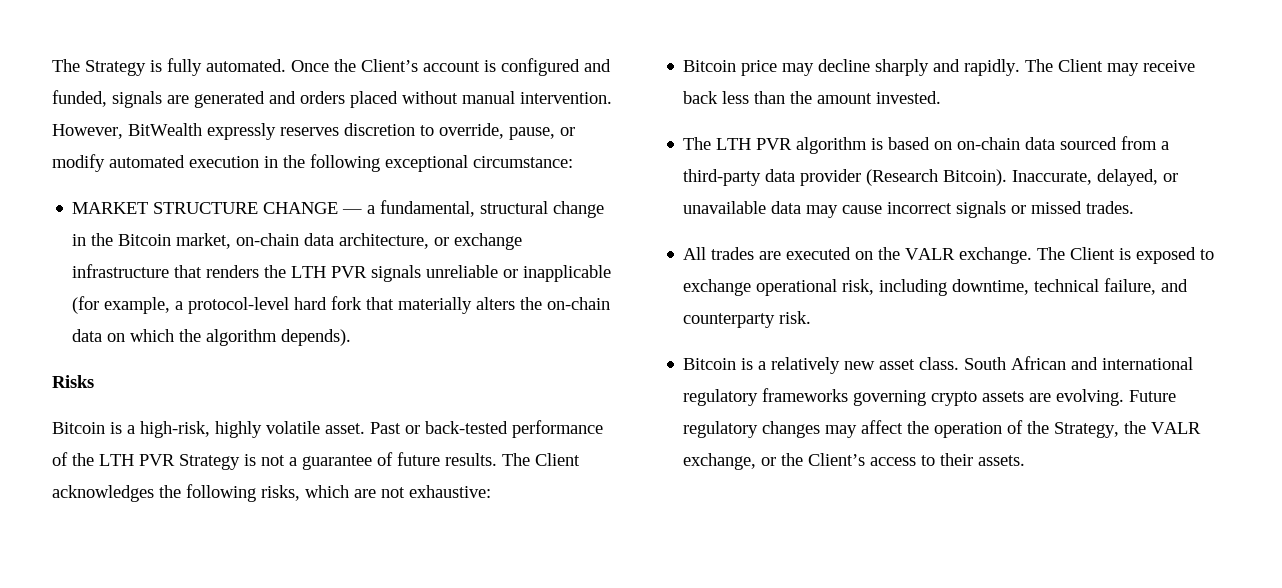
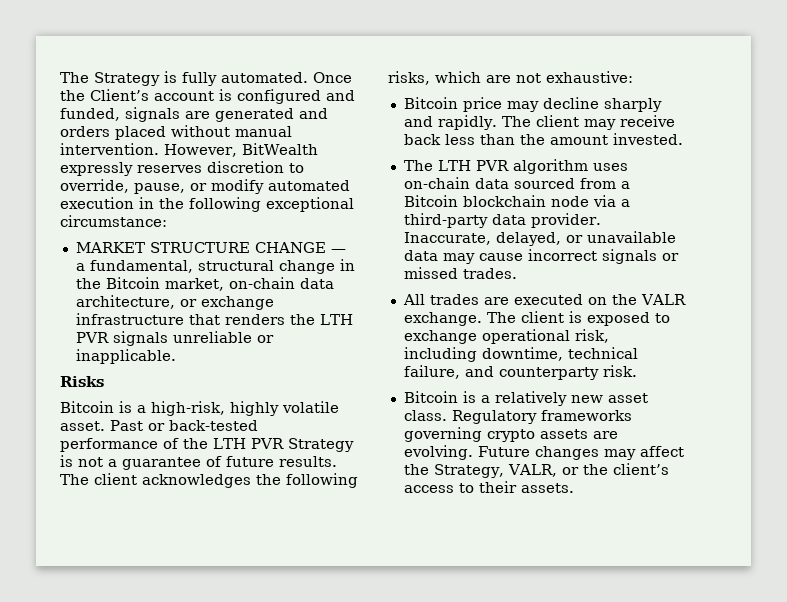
[523,265,612,282] [72,296,611,314] [72,329,352,346] inapplicable (for example, a protocol-level hard fork that materially alters the on-chain data on which the algorithm depends). -> [75,349,176,364] inapplicable.
[535,453,580,466] Client -> [94,473,137,485] client
[1058,59,1104,72] Client -> [535,115,579,127] client
[871,137,953,150] is based on -> [592,163,628,171] uses
[683,169,1008,186] third-party data provider (Research Bitcoin). -> [403,195,630,207] [403,213,601,228] Bitcoin blockchain node via a third-party data provider.
[1070,247,1116,260] Client -> [520,311,564,323] client
[964,356,1194,370] [683,389,759,406] South African and international regulatory -> [451,410,537,424] Regulatory
[683,421,759,438] regulatory -> (530, 451) none
[934,420,1202,438] [683,453,757,470] operation of the Strategy, the VALR exchange, -> [433,464,557,478] Strategy, VALR,
[808,453,866,466] Client’s -> [612,463,669,475] client’s

